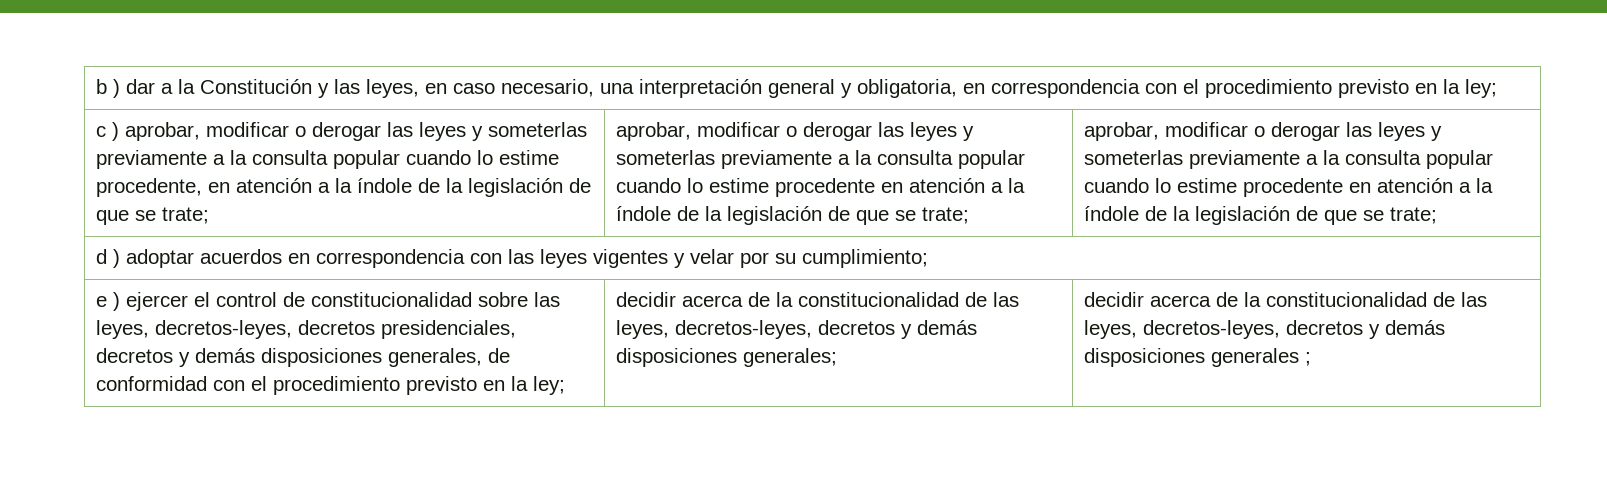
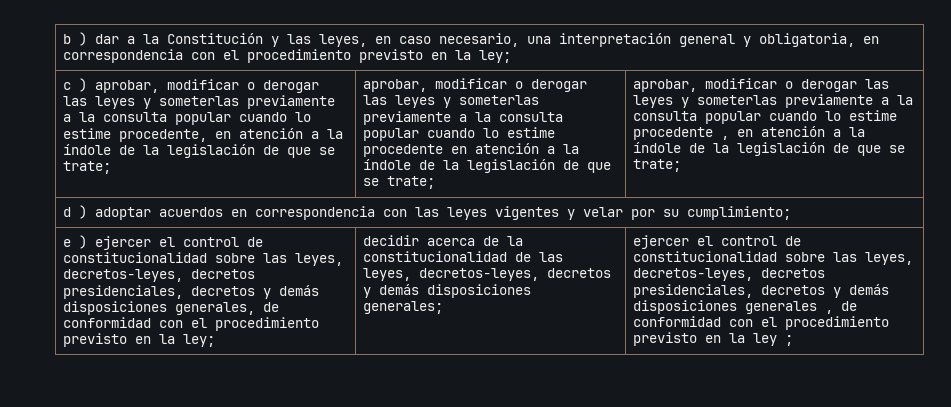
(1343, 187) none -> [721,136,730,140] ,
[1083,292,1487,307] [1083,320,1363,339] decidir acerca de la constitucionalidad de las leyes, decretos-leyes, decretos -> [633,235,802,249] [633,251,914,265] [633,268,826,281] [633,284,826,298] ejercer el control de constitucionalidad sobre las leyes, decretos-leyes, decretos presidenciales, decretos
(1299, 357) none -> [825,301,858,314] [633,316,890,330] [633,332,778,346] , de conformidad con el procedimiento previsto en la ley

